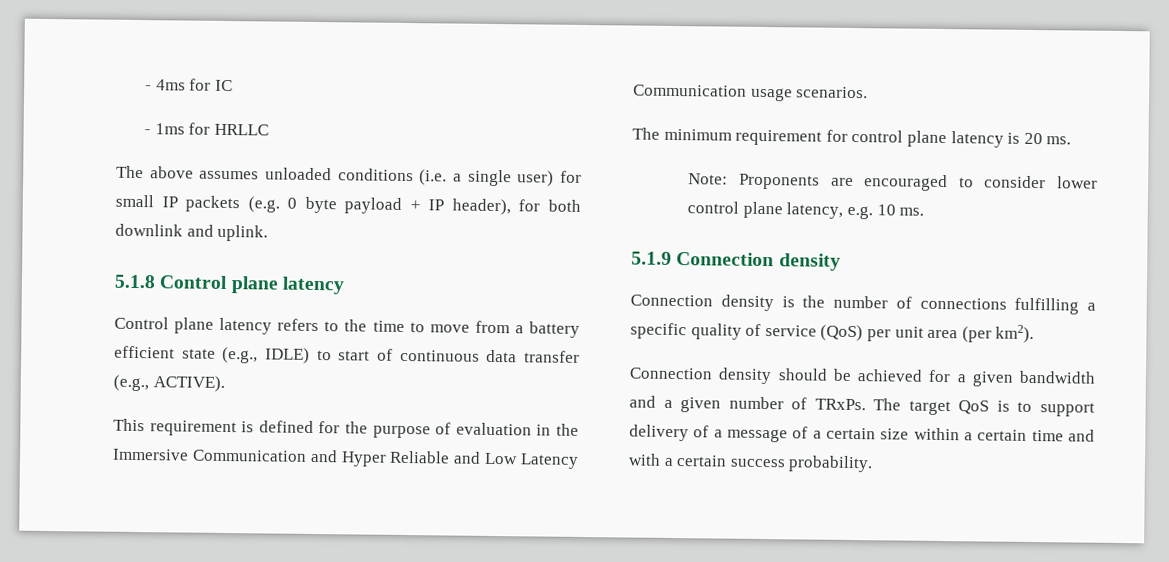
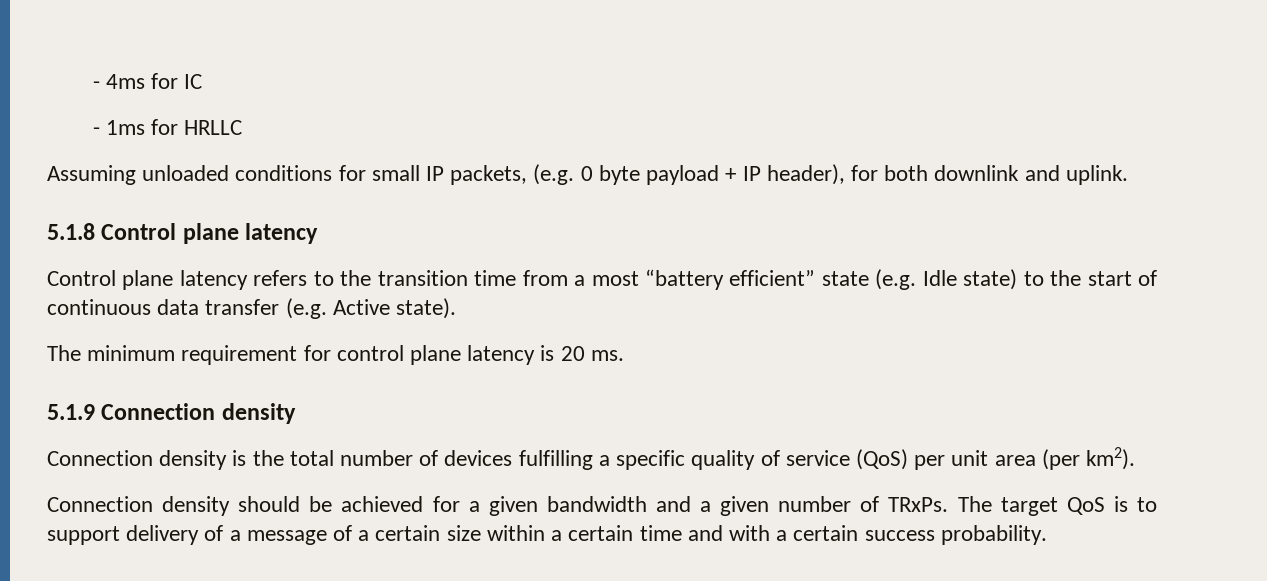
[116,165,555,187] The above assumes unloaded conditions (i.e. a single user) -> [47,165,333,185] Assuming unloaded conditions
[185,195,241,213] packets -> [450,165,528,185] packets,
[372,320,580,338] [114,345,332,364] time to move from a battery efficient state (e.g., IDLE) to -> [377,269,1082,290] transition time from a most “battery efficient” state (e.g. Idle state) to the
[113,374,225,392] [113,418,579,439] [112,448,579,469] [633,84,869,102] (e.g., ACTIVE). // This requirement is defined for the purpose of evaluation in the Immersive Communication and Hyper Reliable and Low Latency Communication usage scenarios. -> [285,298,457,319] (e.g. Active state).
[688,173,1098,192] [687,201,925,220] // Note: Proponents are encouraged to consider lower control plane latency, e.g. 10 ms. -> (624, 355) none
[833,295,1007,310] number of connections -> [289,450,513,466] total number of devices

